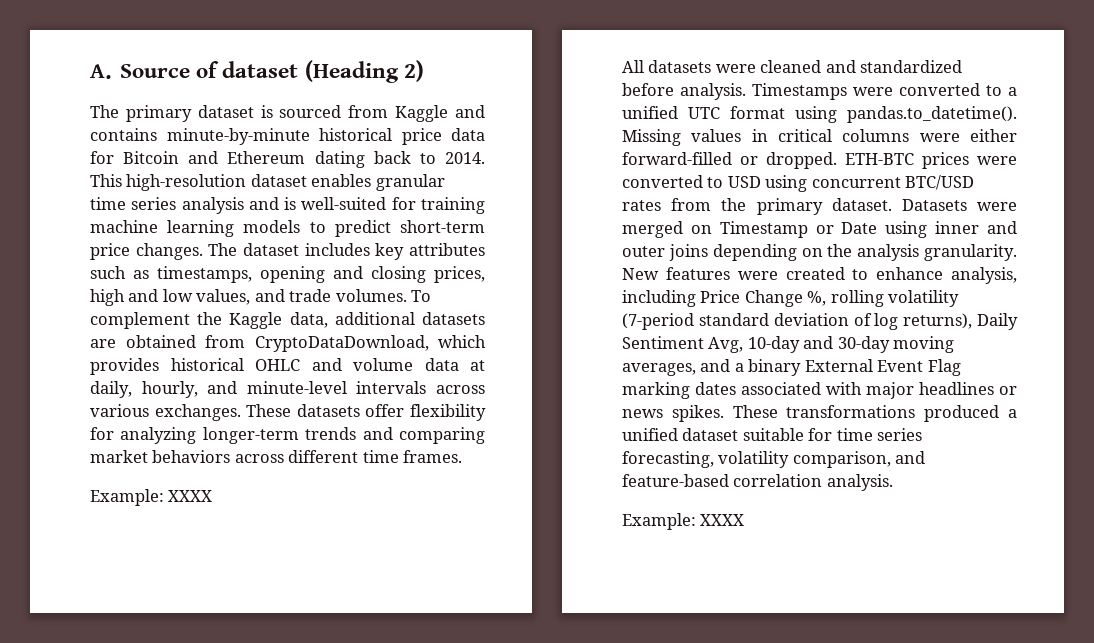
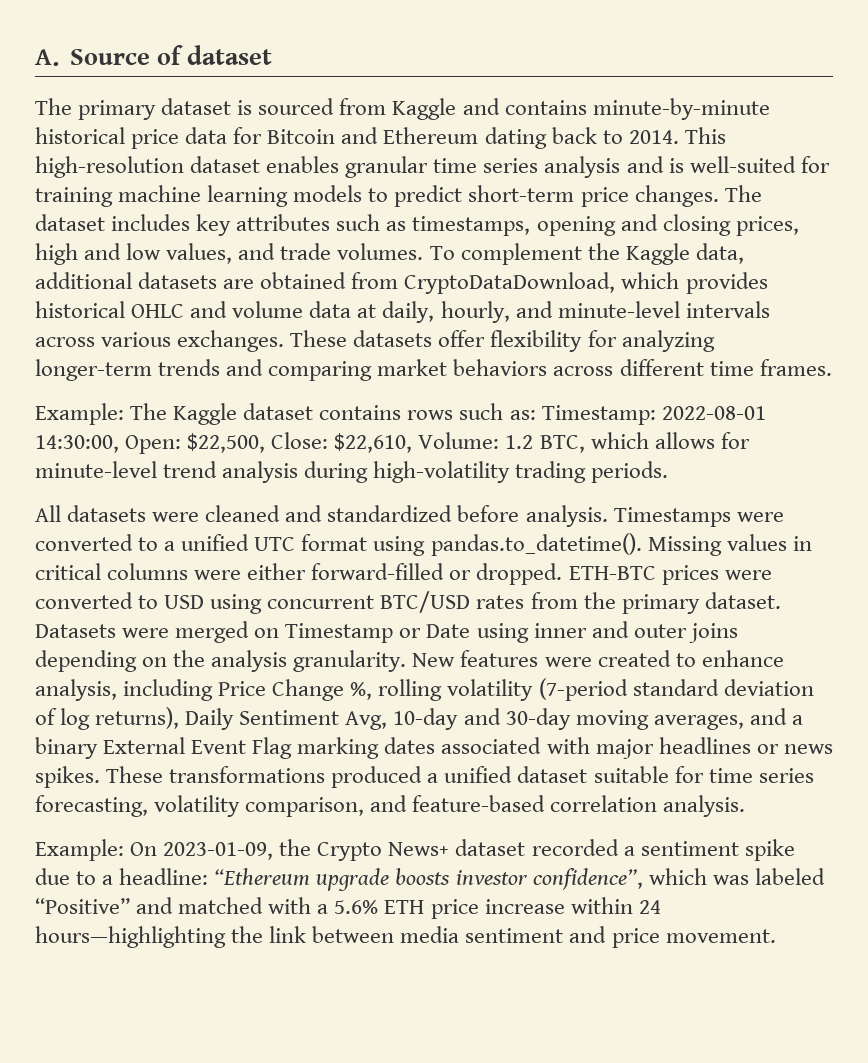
[304,60,424,83] (Heading 2) -> (273, 55) none
[168,490,213,502] XXXX -> [130,403,766,425] [35,432,750,454] [35,461,669,483] The Kaggle dataset contains rows such as: Timestamp: 2022-08-01 14:30:00, Open: $22,500, Close: $22,610, Volume: 1.2 BTC, which allows for minute-level trend analysis during high-volatility trading periods.
[700,514,745,526] XXXX -> [130,839,795,861] [35,868,825,891] [35,897,661,919] [35,926,776,948] On 2023-01-09, the Crypto News+ dataset recorded a sentiment spike due to a headline: “Ethereum upgrade boosts investor confidence”, which was labeled “Positive” and matched with a 5.6% ETH price increase within 24 hours—highlighting the link between media sentiment and price movement.

